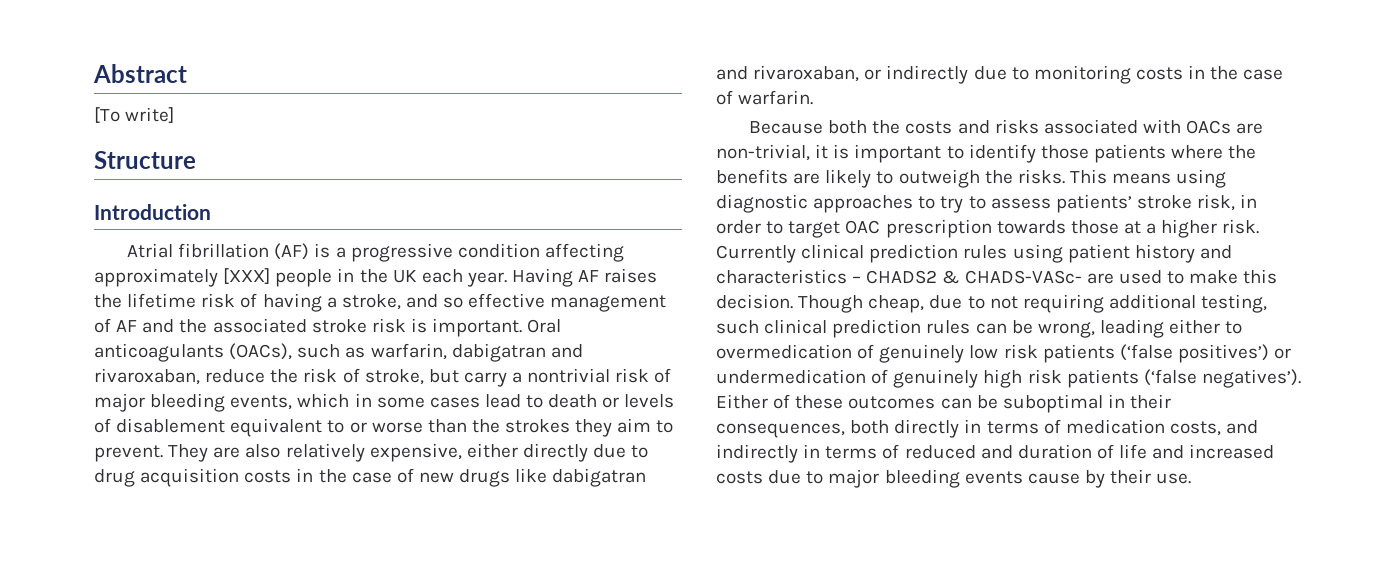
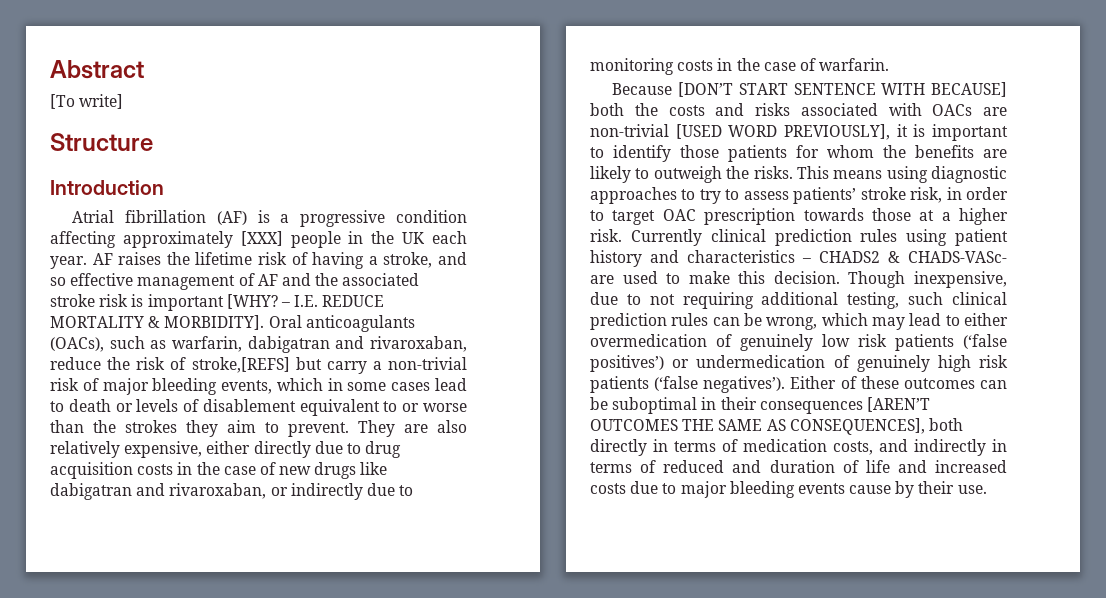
[512,268,574,287] Having -> (87, 262) none
[432,318,523,337] important. -> [147,294,385,311] [50,315,265,330] important [WHY? – I.E. REDUCE MORTALITY & MORBIDITY].
[364,369,424,385] stroke, -> [191,357,290,373] stroke,[REFS]
[527,368,611,383] nontrivial -> [388,357,467,370] non-trivial
(824, 127) none -> [678,82,1007,97] [DON’T START SENTENCE WITH BECAUSE]
[716,144,810,161] non-trivial, -> [590,124,890,140] non-trivial [USED WORD PREVIOUSLY],
[1171,145,1224,159] where -> [796,145,874,158] for whom
[868,295,925,313] cheap, -> [914,271,1007,288] inexpensive,
[1099,319,1243,338] leading either to -> [821,313,1008,330] which may lead to either
[716,423,845,438] consequences, -> [759,397,930,414] [590,418,925,435] consequences [AREN’T OUTCOMES THE SAME AS CONSEQUENCES],

